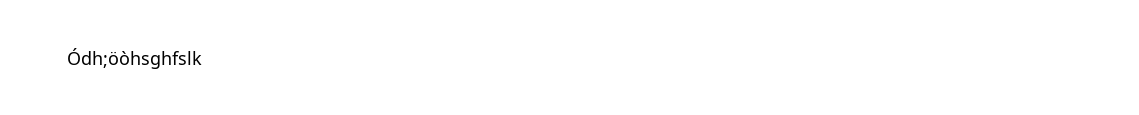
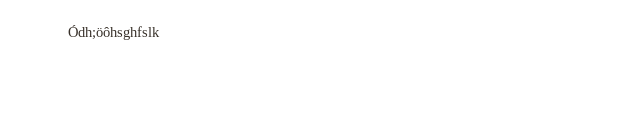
[67,48,202,69] Ódh;öòhsghfslk -> [68,25,160,40] Ódh;öôhsghfslk

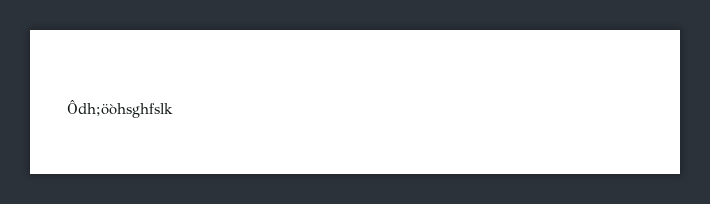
[68,25,160,40] Ódh;öôhsghfslk -> [67,100,173,118] Ôdh;öòhsghfslk

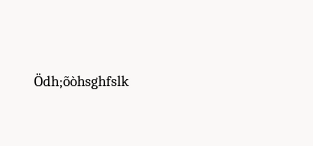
[67,100,173,118] Ôdh;öòhsghfslk -> [34,73,130,90] Ödh;õòhsghfslk

